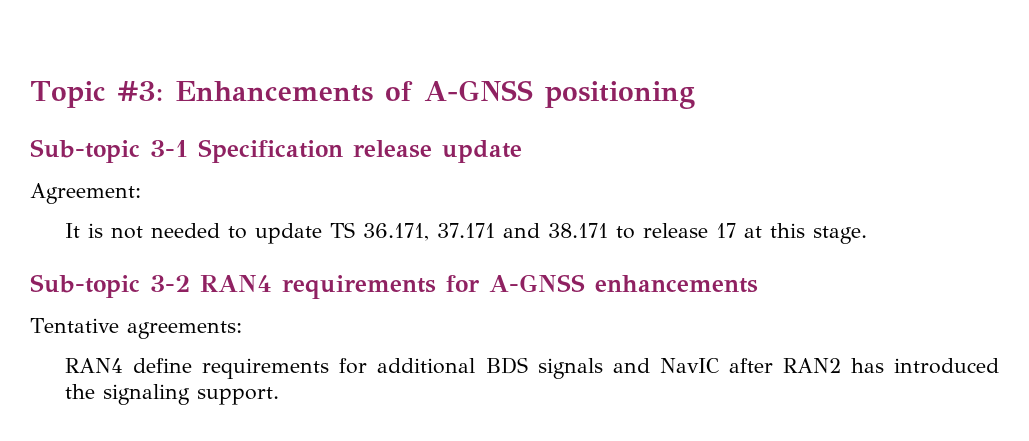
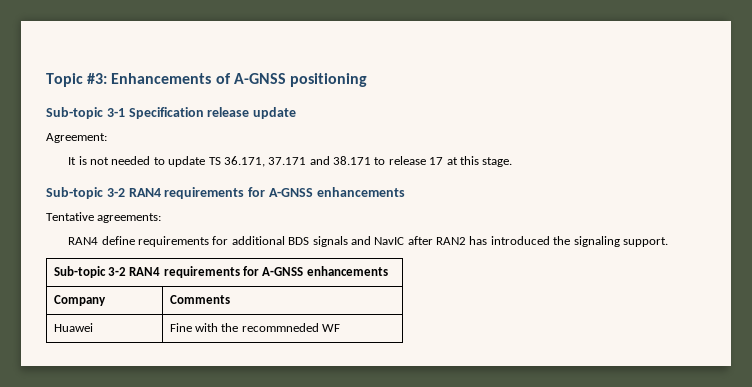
(280, 396) none -> [53,266,388,278] [53,295,106,306] [169,295,230,304] [53,323,93,332] [169,323,341,332] // Sub-topic 3-2 RAN4 requirements for A-GNSS enhancements // Company | Comments // Huawei | Fine with the recommneded WF

